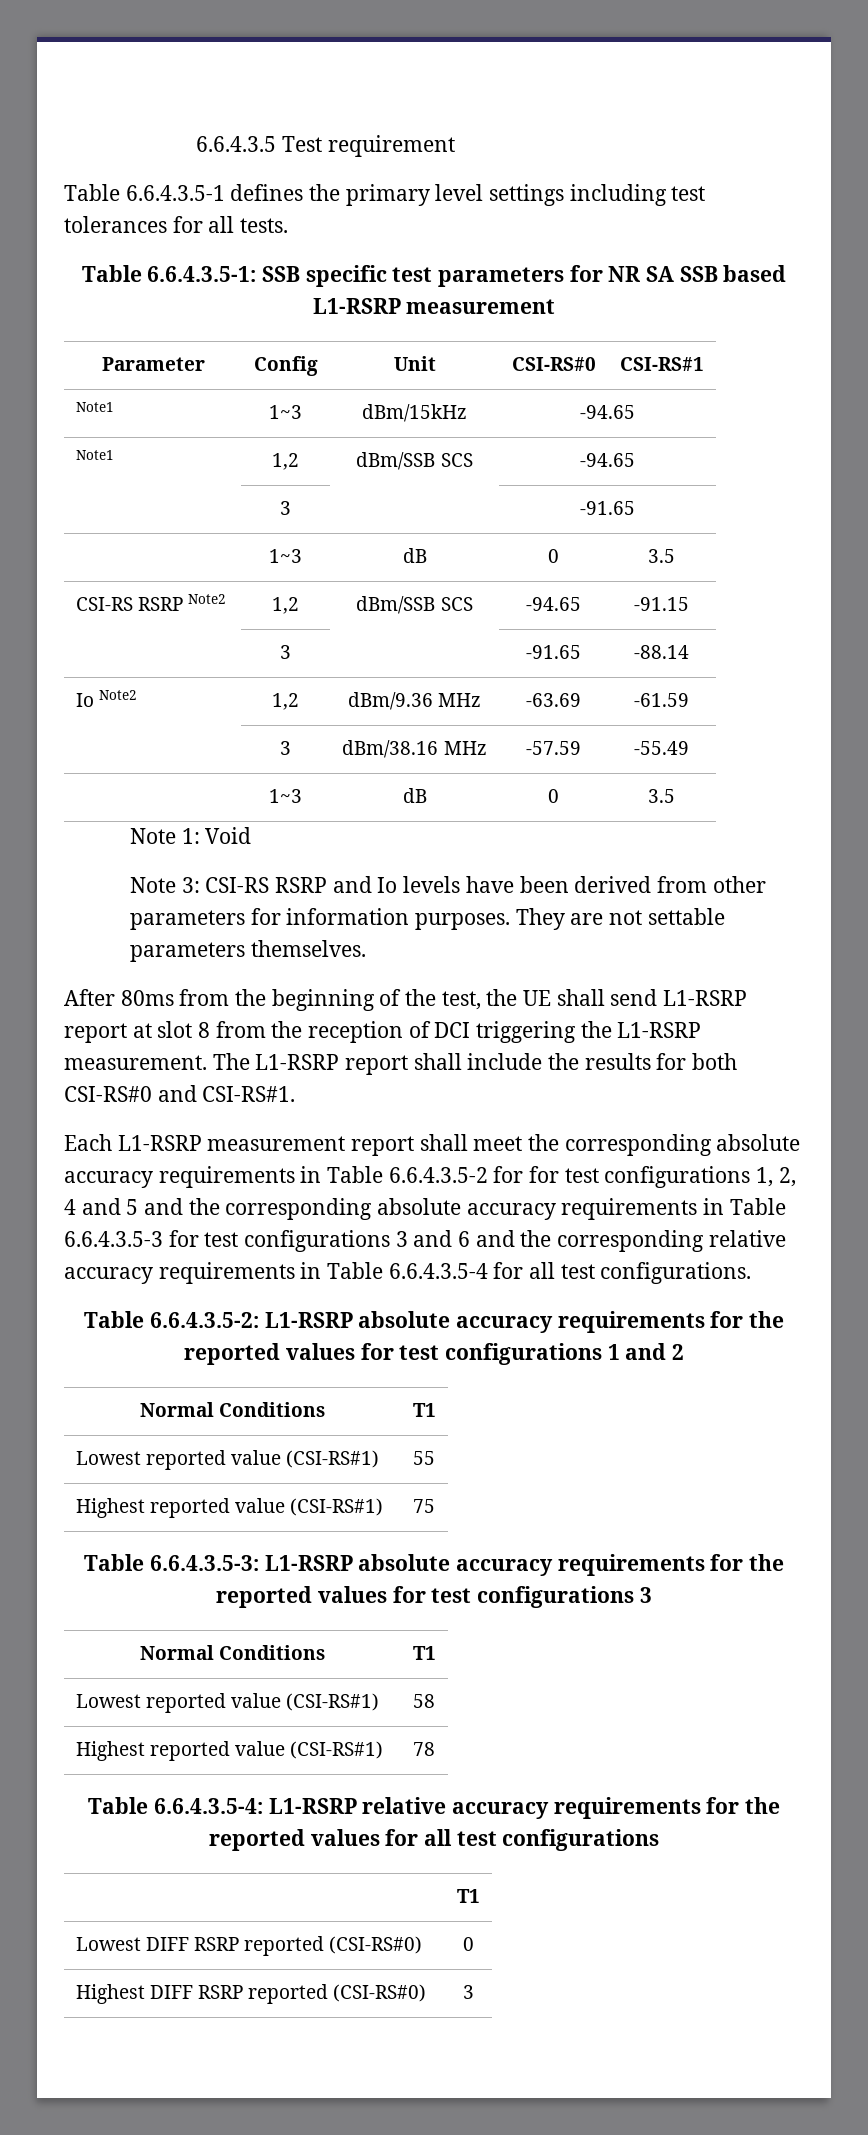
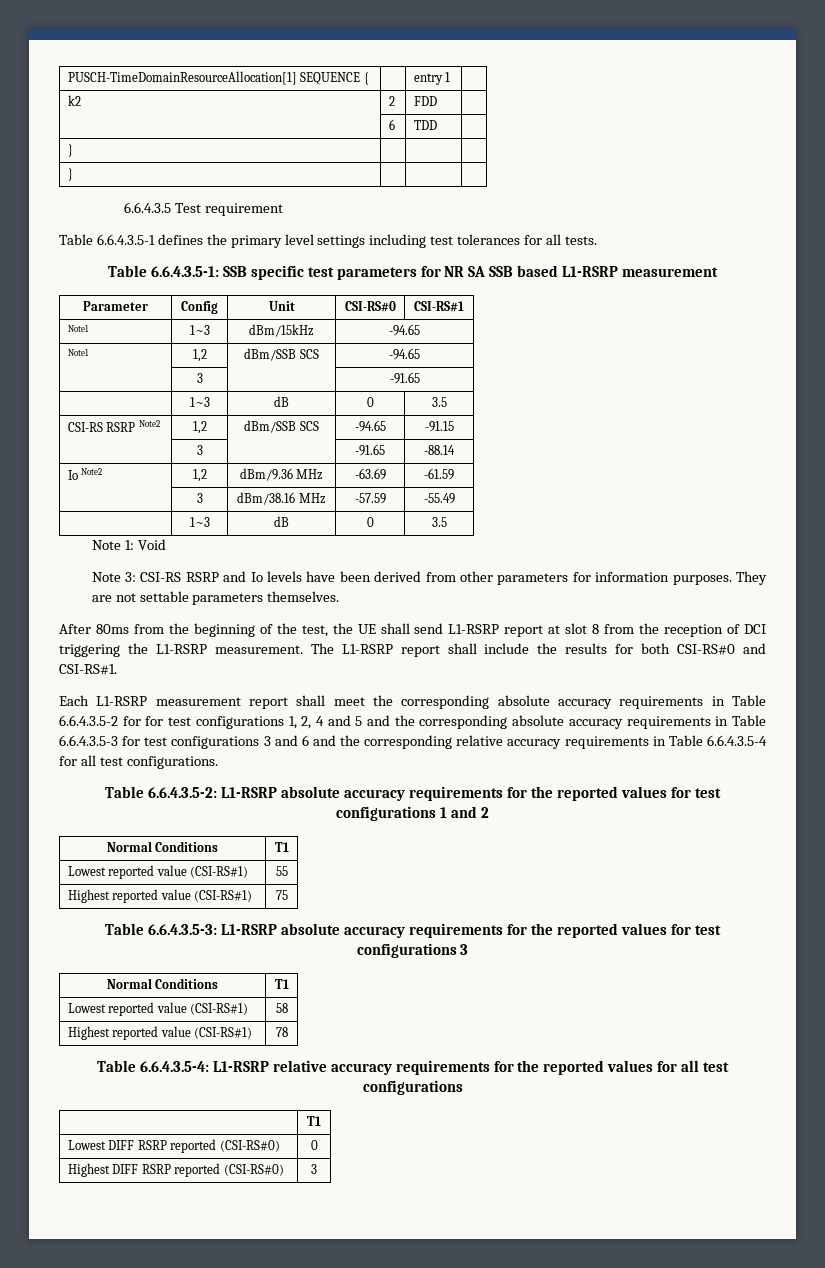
(196, 144) none -> [67,71,369,85] [413,72,451,85] [67,95,81,106] [388,96,395,106] [413,96,437,106] [388,119,395,130] [413,120,437,130] [67,144,73,157] [67,168,73,181] PUSCH-TimeDomainResourceAllocation[1] SEQUENCE { | | entry 1 | // k2 | 2 | FDD | // | 6 | TDD | // } | | | // } | | | //

